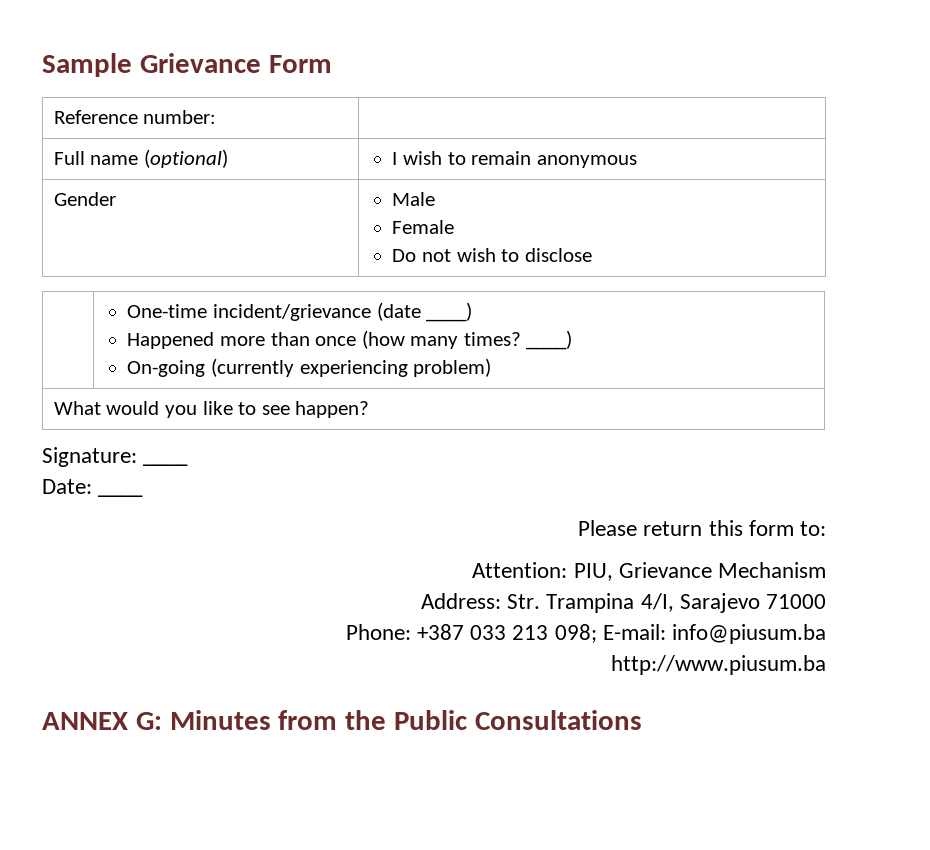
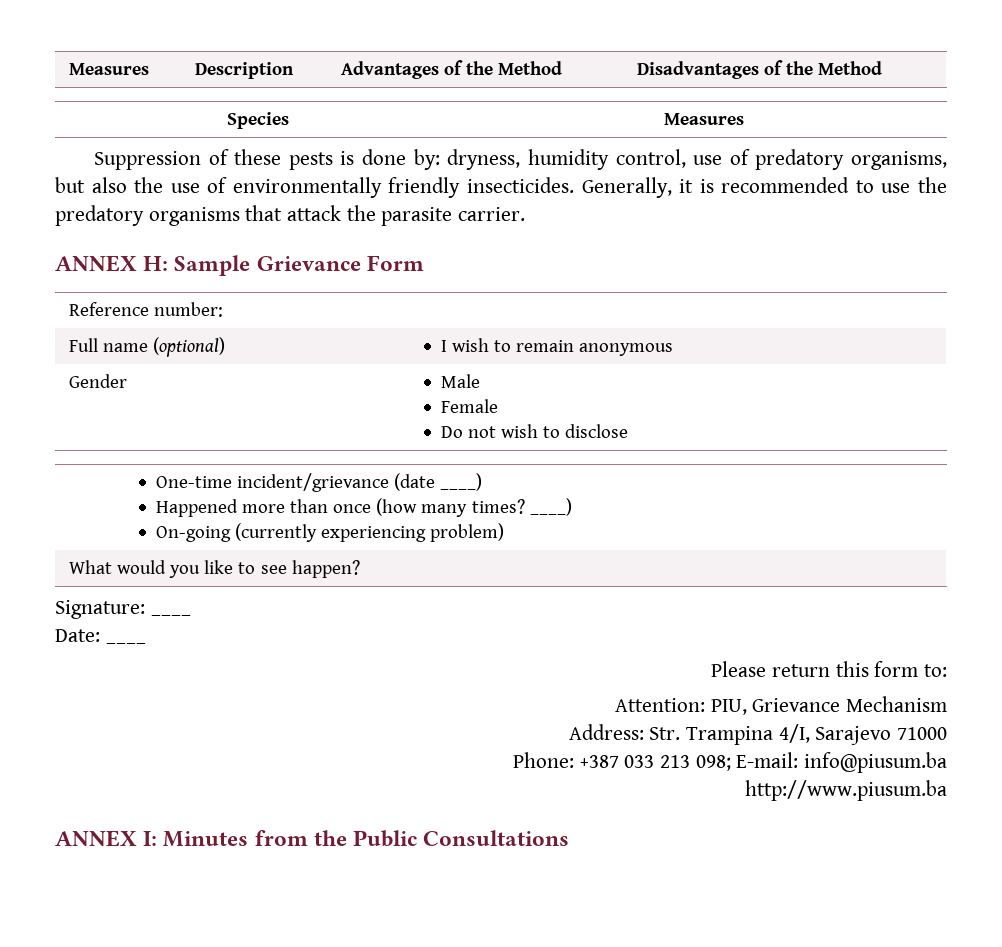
(42, 65) none -> [68,63,149,75] [194,62,294,79] [340,60,563,79] [636,60,883,79] [227,112,289,129] [663,113,744,125] [93,149,947,170] [55,177,947,198] [55,205,526,226] [55,255,169,272] Measures | Description | Advantages of the Method | Disadvantages of the Method // Species | Measures // Suppression of these pests is done by: dryness, humidity control, use of predatory organisms, but also the use of environmentally friendly insecticides. Generally, it is recommended to use the predatory organisms that attack the parasite carrier. // ANNEX H:
[135,712,162,730] G: -> [143,831,158,846] I:

